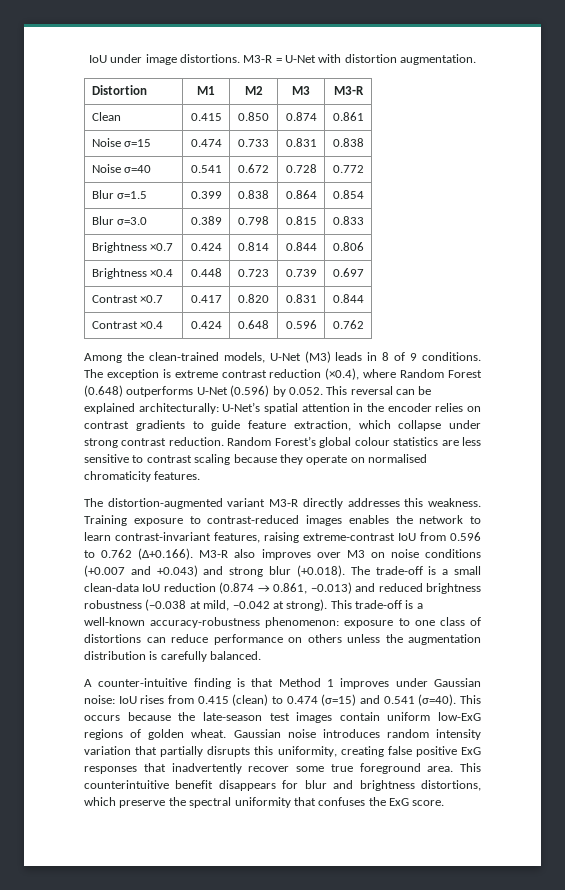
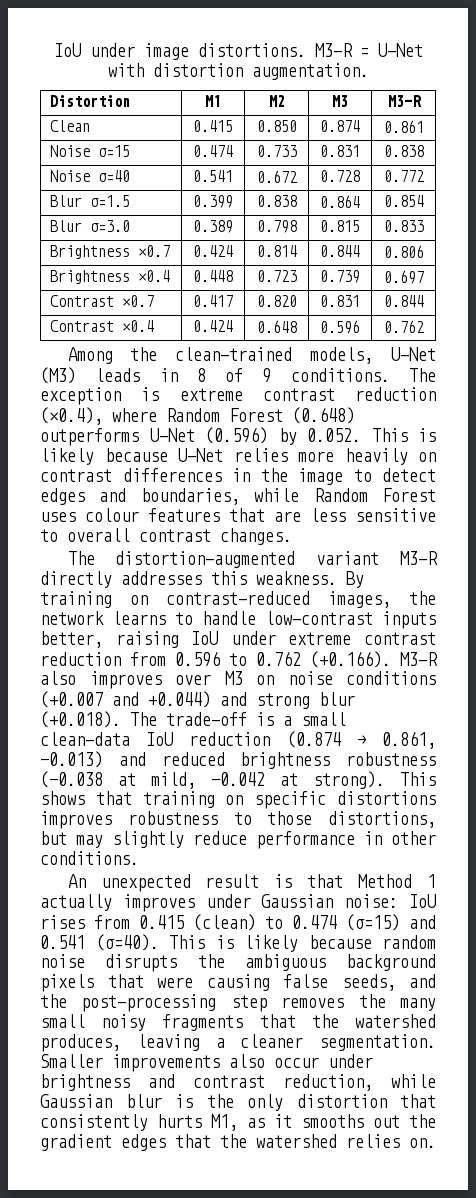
[350,386,432,395] [84,402,482,414] [84,420,481,431] [84,436,482,448] [84,454,427,465] [84,471,201,482] reversal can be explained architecturally: U-Net’s spatial attention in the encoder relies on contrast gradients to guide feature extraction, which collapse under strong contrast reduction. Random Forest’s global colour statistics are less sensitive to contrast scaling because they operate on normalised chromaticity features. -> [418,428,436,442] [40,448,436,465] [40,468,436,485] [40,488,436,505] [40,508,436,522] [40,528,292,545] is likely because U-Net relies more heavily on contrast differences in the image to detect edges and boundaries, while Random Forest uses colour features that are less sensitive to overall contrast changes.
[84,515,481,526] [84,532,416,543] Training exposure to contrast-reduced images enables the network to learn contrast-invariant features, raising extreme-contrast IoU -> [346,571,364,588] [40,591,436,608] [40,611,436,629] [40,631,436,648] [40,652,121,666] By training on contrast-reduced images, the network learns to handle low-contrast inputs better, raising IoU under extreme contrast reduction
[138,548,194,560] (Δ+0.166). -> [310,651,391,668] (+0.166).
[156,565,198,577] +0.043) -> [148,691,211,708] +0.044)
[355,600,423,609] [84,617,482,628] [84,634,481,645] [84,651,262,662] [84,678,231,689] trade-off is a well-known accuracy-robustness phenomenon: exposure to one class of distortions can reduce performance on others unless the augmentation distribution is carefully balanced. // A counter-intuitive finding -> [40,791,437,809] [40,811,436,829] [40,831,436,849] [40,851,139,865] [67,874,260,892] shows that training on specific distortions improves robustness to those distortions, but may slightly reduce performance in other conditions. // An unexpected result
(334, 683) none -> [40,894,112,911] actually
[84,712,481,723] [84,729,481,740] [84,746,481,757] [84,763,481,774] [84,780,481,791] [84,797,445,808] occurs because the late-season test images contain uniform low-ExG regions of golden wheat. Gaussian noise introduces random intensity variation that partially disrupts this uniformity, creating false positive ExG responses that inadvertently recover some true foreground area. This counterintuitive benefit disappears for blur and brightness distortions, which preserve the spectral uniformity that confuses the ExG score. -> [215,935,436,952] [40,954,436,972] [40,974,436,992] [40,994,436,1012] [40,1014,436,1031] [40,1034,436,1052] [40,1054,373,1072] [40,1074,436,1091] [40,1094,436,1111] [40,1114,436,1131] [40,1134,436,1151] is likely because random noise disrupts the ambiguous background pixels that were causing false seeds, and the post-processing step removes the many small noisy fragments that the watershed produces, leaving a cleaner segmentation. Smaller improvements also occur under brightness and contrast reduction, while Gaussian blur is the only distortion that consistently hurts M1, as it smooths out the gradient edges that the watershed relies on.

